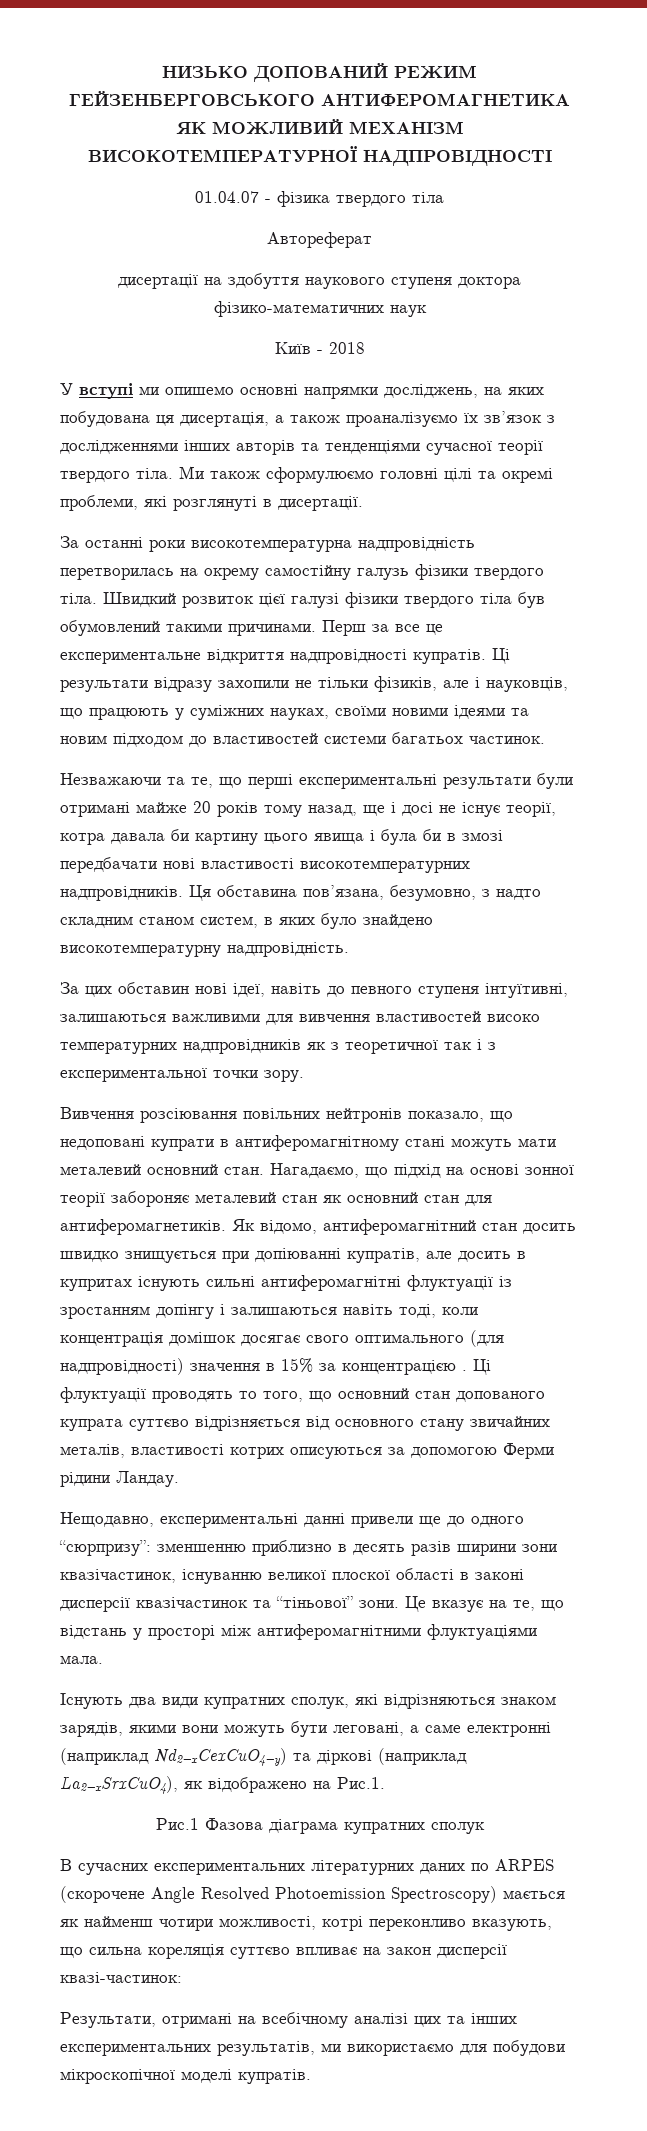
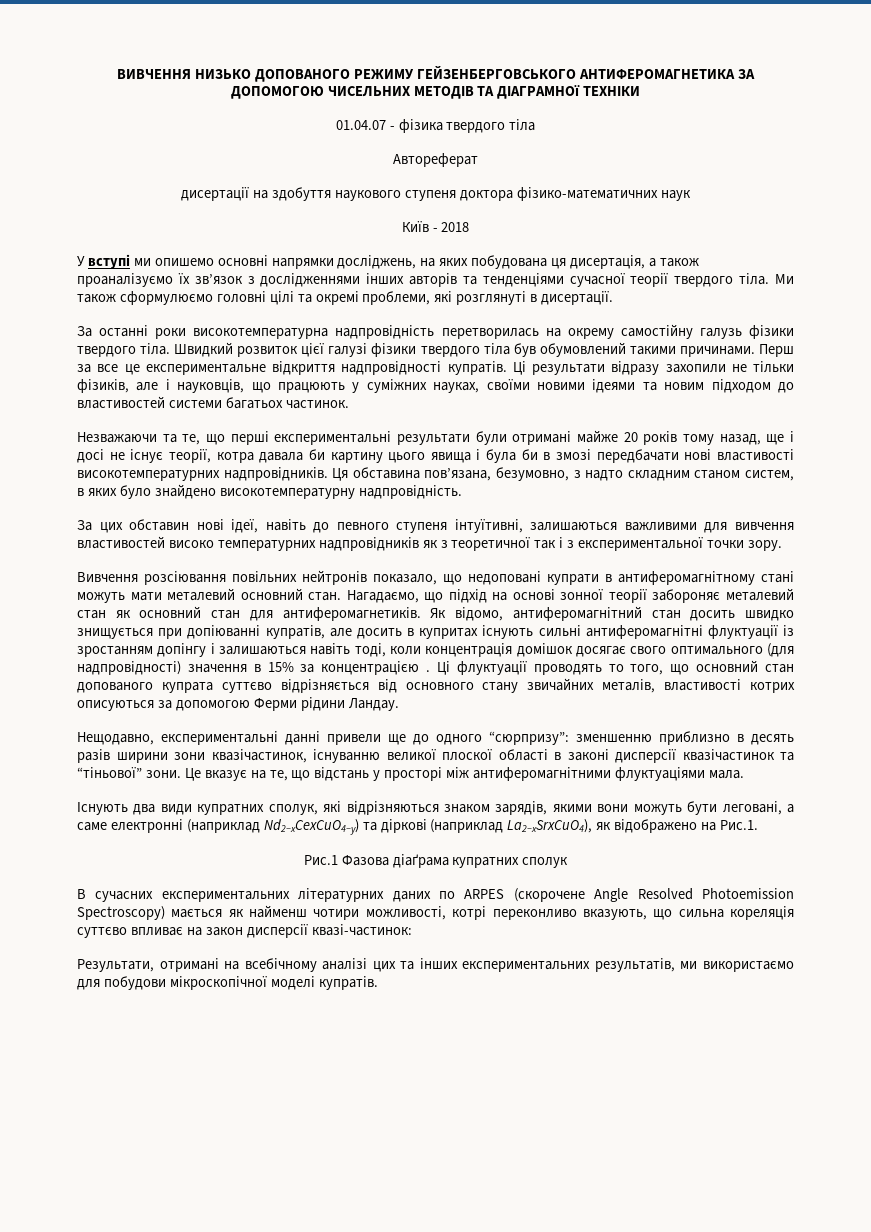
[162,63,477,82] [69,91,570,107] [175,119,464,135] [87,145,552,166] НИЗЬКО ДОПОВАНИЙ РЕЖИМ ГЕЙЗЕНБЕРГОВСЬКОГО АНТИФЕРОМАГНЕТИКА ЯК МОЖЛИВИЙ МЕХАНІЗМ ВИСОКОТЕМПЕРАТУРНОЇ НАДПРОВІДНОСТІ -> [117,66,755,82] [230,85,641,99] ВИВЧЕННЯ НИЗЬКО ДОПОВАНОГО РЕЖИМУ ГЕЙЗЕНБЕРГОВСЬКОГО АНТИФЕРОМАГНЕТИКА ЗА ДОПОМОГОЮ ЧИСЕЛЬНИХ МЕТОДIВ ТА ДIАГРАМНОї ТЕХНIКИ

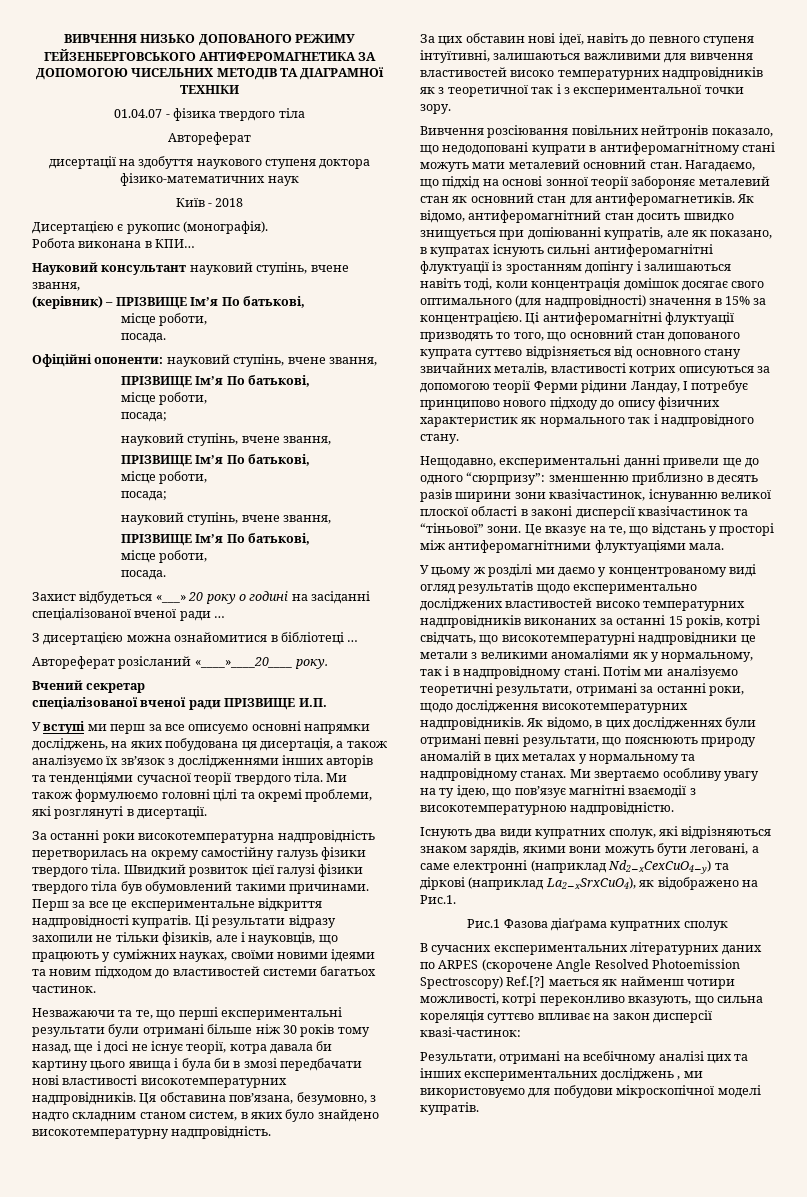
(470, 227) none -> [32,221,269,234] [32,238,196,248] [32,262,349,275] [32,282,80,291] [32,296,305,309] [120,313,208,326] [120,333,166,343] [32,354,377,367] [120,375,310,388] [120,392,208,405] [120,412,167,422] [120,433,331,446] [120,454,310,467] [120,471,208,484] [120,491,167,501] [120,512,331,525] [120,533,310,546] [120,550,208,563] [120,570,166,580] [32,591,370,604] [32,608,226,621] [32,632,359,645] [32,656,329,669] [32,680,146,693] [32,697,327,710] // Дисертацією є рукопис (монографія). // Робота виконана в КПИ… // Науковий консультант науковий ступінь, вчене звання, // (керівник) – ПРІЗВИЩЕ Ім’я По батькові, // місце роботи, // посада. // Офіційні опоненти: науковий ступінь, вчене звання, // ПРІЗВИЩЕ Ім’я По батькові, // місце роботи, // посада; // науковий ступінь, вчене звання, // ПРІЗВИЩЕ Ім’я По батькові, // місце роботи, // посада; // науковий ступінь, вчене звання, // ПРІЗВИЩЕ Ім’я По батькові, // місце роботи, // посада. // Захист відбудеться «___» 20 року о годині на засіданні спеціалізованої вченої ради … // З дисертацією можна ознайомитися в бібліотеці … // Автореферат розісланий «____»____20____ року. // Вчений секретар // спеціалізованої вченої ради ПРІЗВИЩЕ И.П.
[154,258,214,266] опишемо -> [110,724,249,734] перш за все описуємо
[77,273,173,287] проаналізуємо -> [32,755,103,768] аналізуємо
[119,291,213,305] сформулюємо -> [75,789,159,802] формулюємо
[577,430,638,443] майже 20 -> [207,1024,297,1034] більше ніж 30
[468,571,541,585] недоповані -> [442,142,529,155] недодоповані
[356,628,479,639] досить в купритах -> [691,230,773,239] [420,247,491,257] як показано, в купратах
[321,661,602,675] концентрацією . Ці флуктуації проводять -> [420,312,735,325] [420,332,493,342] концентрацією. Ці антиферомагнітні флуктуації призводять
(250, 705) none -> [493,380,531,393] теорії
[348,698,399,711] Ландау. -> [630,380,749,393] [420,397,720,410] [420,414,754,427] [420,434,459,444] Ландау, I потребує принципово нового підходу до опису фізичних характеристик як нормального так i надпровiдного стану.
(744, 774) none -> [420,564,756,577] [420,581,698,594] [420,598,746,611] [420,615,761,628] [420,632,756,645] [420,649,754,662] [420,666,738,679] [420,683,744,696] [420,700,688,713] [420,717,757,730] [420,734,756,747] [420,751,696,764] [420,768,759,781] [420,785,696,798] [420,802,675,815] // У цьому ж розділі ми даємо у концентрованому виді огляд результатів щодо експериментально досліджених властивостей високо температурних надпровідників виконаних за останні 15 років, котрі свідчать, що високотемпературні надпровідники це метали з великими аномаліями як у нормальному, так і в надпровідному стані. Потім ми аналізуємо теоретичні результати, отримані за останні роки, щодо дослідження високотемпературних надпровідників. Як відомо, в цих дослідженнях були отримані певні результати, що пояснюють природу аномалій в цих металах у нормальному та надпровідному станах. Ми звертаємо особливу увагу на ту ідею, що пов’язує магнітні взаємодії з високотемпературною надпровідністю.
(165, 913) none -> [506,976,546,988] Ref.[?]
[594,958,794,972] результатів, ми використаємо -> [600,1068,703,1081] [420,1088,525,1098] досліджень , ми використовуємо

